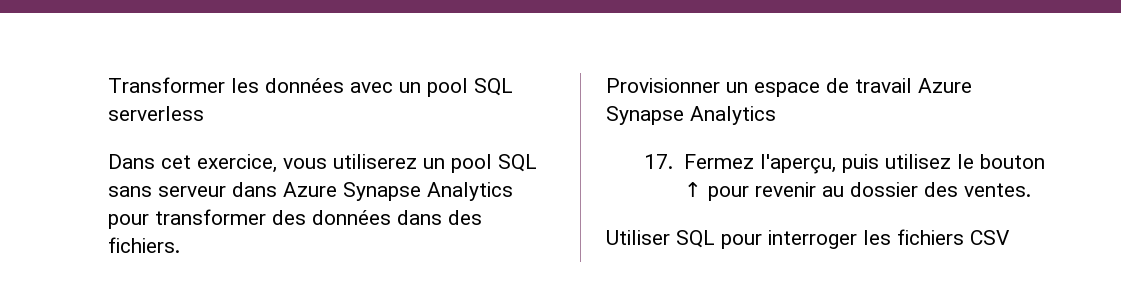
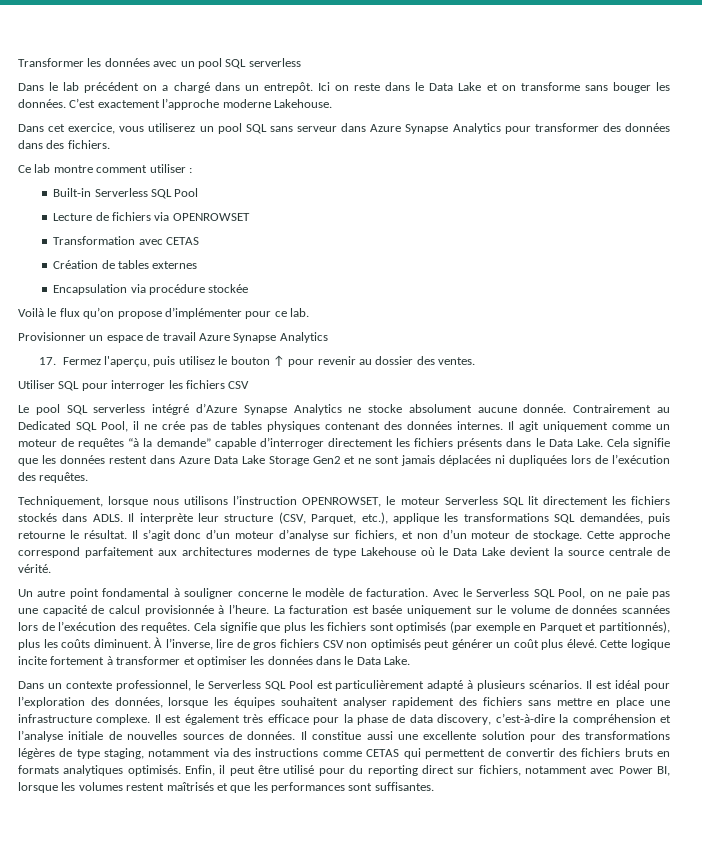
(204, 113) none -> [18,82,670,93] [18,98,332,110] // Dans le lab précédent on a chargé dans un entrepôt. Ici on reste dans le Data Lake et on transforme sans bouger les données. C’est exactement l’approche moderne Lakehouse.
(180, 245) none -> [18,164,192,173] [53,188,199,199] [53,212,250,221] [53,236,199,245] [53,260,198,269] [53,284,249,295] [18,307,309,319] // Ce lab montre comment utiliser : // Built-in Serverless SQL Pool // Lecture de fichiers via OPENROWSET // Transformation avec CETAS // Création de tables externes // Encapsulation via procédure stockée // Voilà le flux qu’on propose d’implémenter pour ce lab.
(1010, 237) none -> [18,403,670,415] [18,421,670,432] [18,437,671,449] [18,454,671,466] [18,472,89,483] [18,495,671,507] [18,512,670,524] [18,529,671,541] [18,547,670,558] [18,564,51,573] [18,588,671,599] [18,604,670,616] [18,621,670,633] [18,637,670,650] [18,656,411,667] [18,680,671,691] [18,696,670,708] [18,713,671,725] [18,730,670,742] [18,748,671,759] [18,765,671,776] [18,782,434,793] // Le pool SQL serverless intégré d’Azure Synapse Analytics ne stocke absolument aucune donnée. Contrairement au Dedicated SQL Pool, il ne crée pas de tables physiques contenant des données internes. Il agit uniquement comme un moteur de requêtes “à la demande” capable d’interroger directement les fichiers présents dans le Data Lake. Cela signifie que les données restent dans Azure Data Lake Storage Gen2 et ne sont jamais déplacées ni dupliquées lors de l’exécution des requêtes. // Techniquement, lorsque nous utilisons l’instruction OPENROWSET, le moteur Serverless SQL lit directement les fichiers stockés dans ADLS. Il interprète leur structure (CSV, Parquet, etc.), applique les transformations SQL demandées, puis retourne le résultat. Il s’agit donc d’un moteur d’analyse sur fichiers, et non d’un moteur de stockage. Cette approche correspond parfaitement aux architectures modernes de type Lakehouse où le Data Lake devient la source centrale de vérité. // Un autre point fondamental à souligner concerne le modèle de facturation. Avec le Serverless SQL Pool, on ne paie pas une capacité de calcul provisionnée à l’heure. La facturation est basée uniquement sur le volume de données scannées lors de l’exécution des requêtes. Cela signifie que plus les fichiers sont optimisés (par exemple en Parquet et partitionnés), plus les coûts diminuent. À l’inverse, lire de gros fichiers CSV non optimisés peut générer un coût plus élevé. Cette logique incite fortement à transformer et optimiser les données dans le Data Lake. // Dans un contexte professionnel, le Serverless SQL Pool est particulièrement adapté à plusieurs scénarios. Il est idéal pour l’exploration des données, lorsque les équipes souhaitent analyser rapidement des fichiers sans mettre en place une infrastructure complexe. Il est également très efficace pour la phase de data discovery, c’est-à-dire la compréhension et l’analyse initiale de nouvelles sources de données. Il constitue aussi une excellente solution pour des transformations légères de type staging, notamment via des instructions comme CETAS qui permettent de convertir des fichiers bruts en formats analytiques optimisés. Enfin, il peut être utilisé pour du reporting direct sur fichiers, notamment avec Power BI, lorsque les volumes restent maîtrisés et que les performances sont suffisantes.

